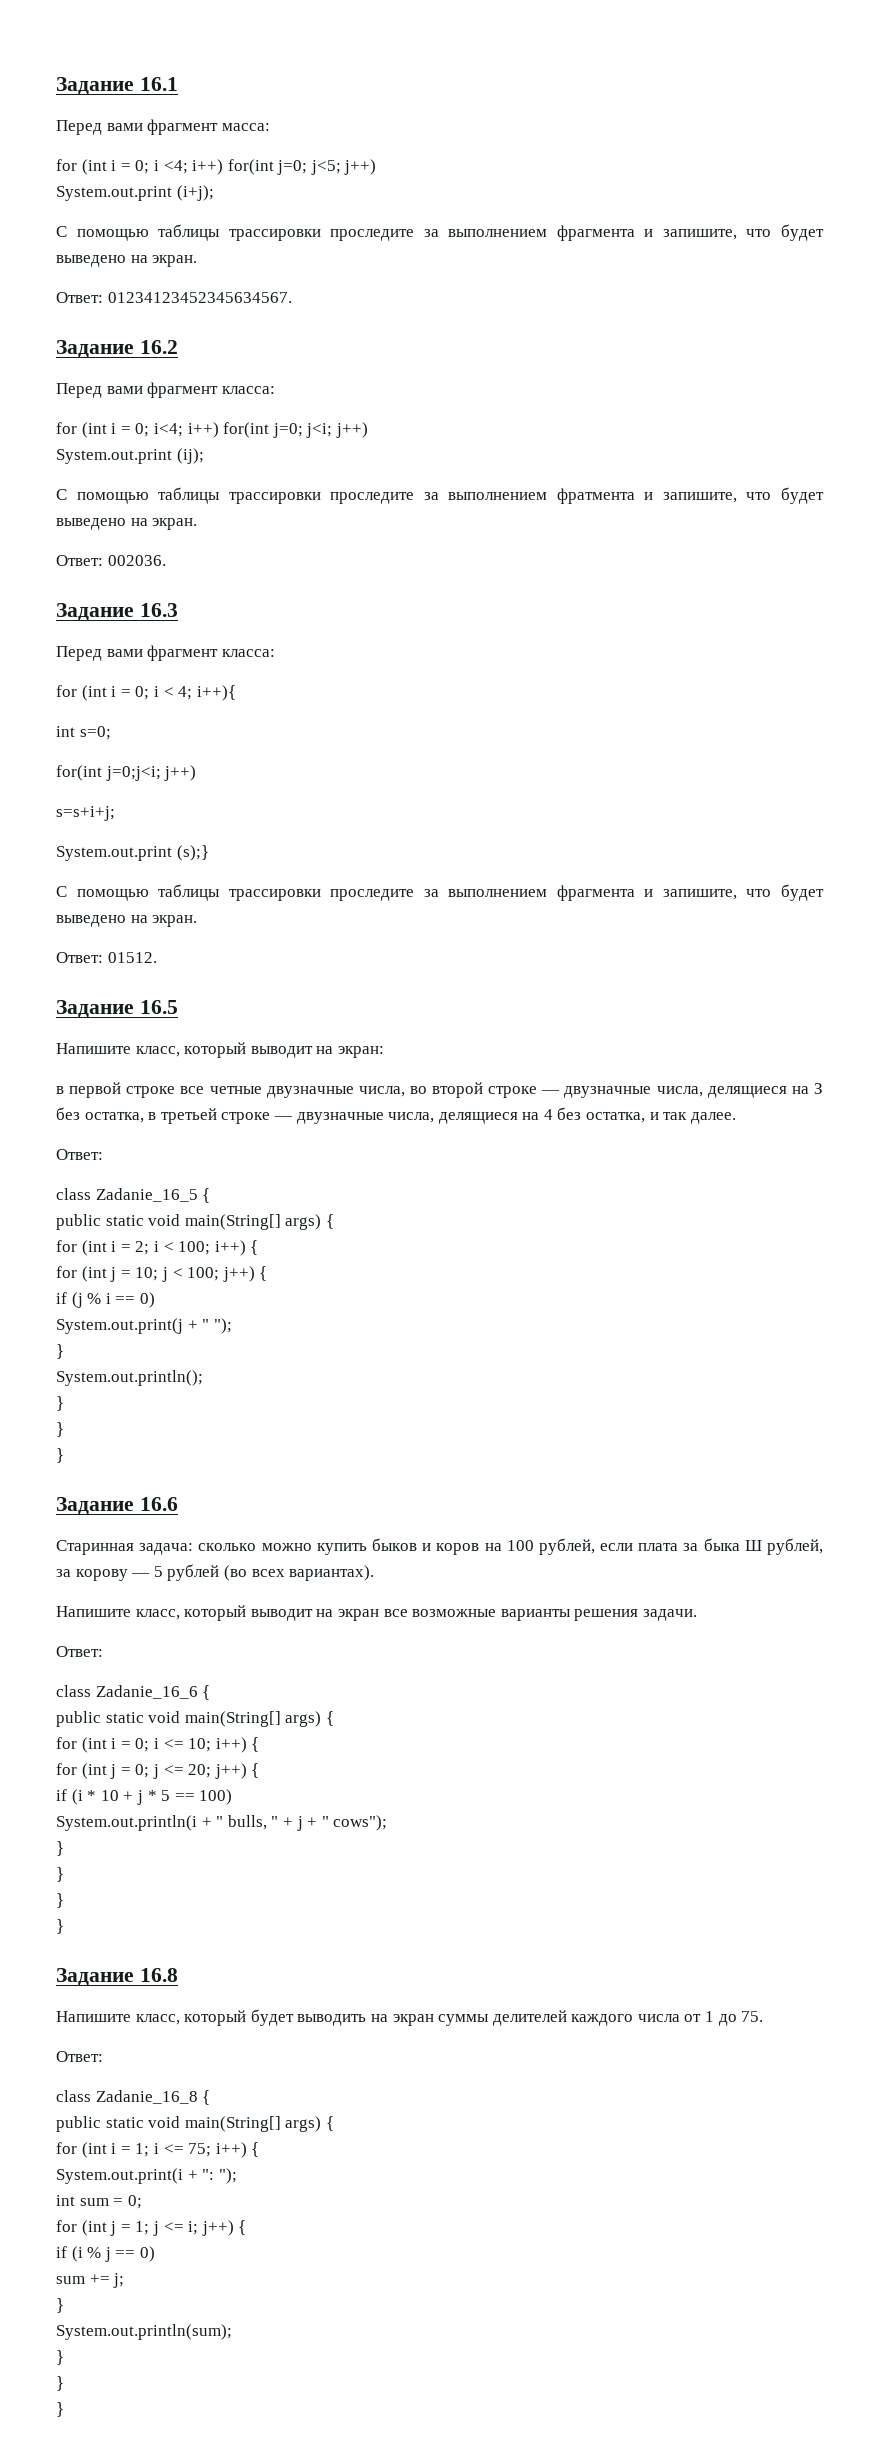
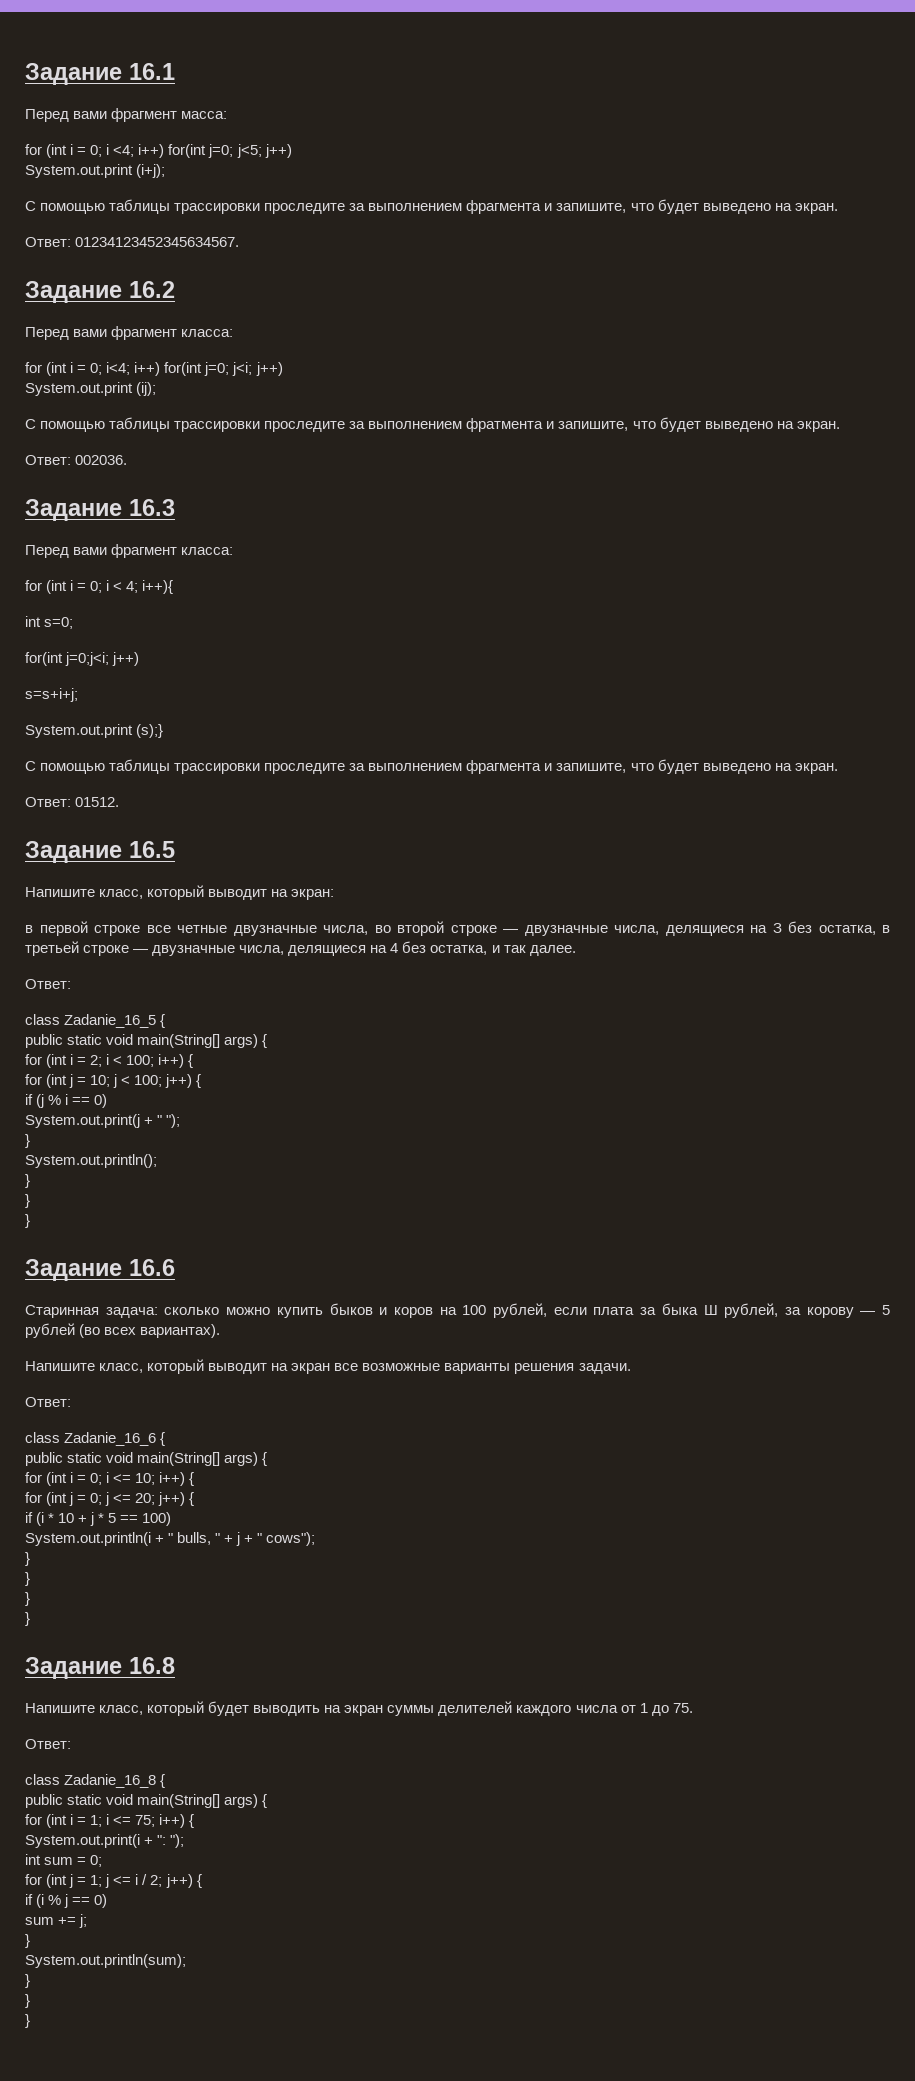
[188,2221,199,2235] i; -> [135,1874,163,1887] i / 2;

